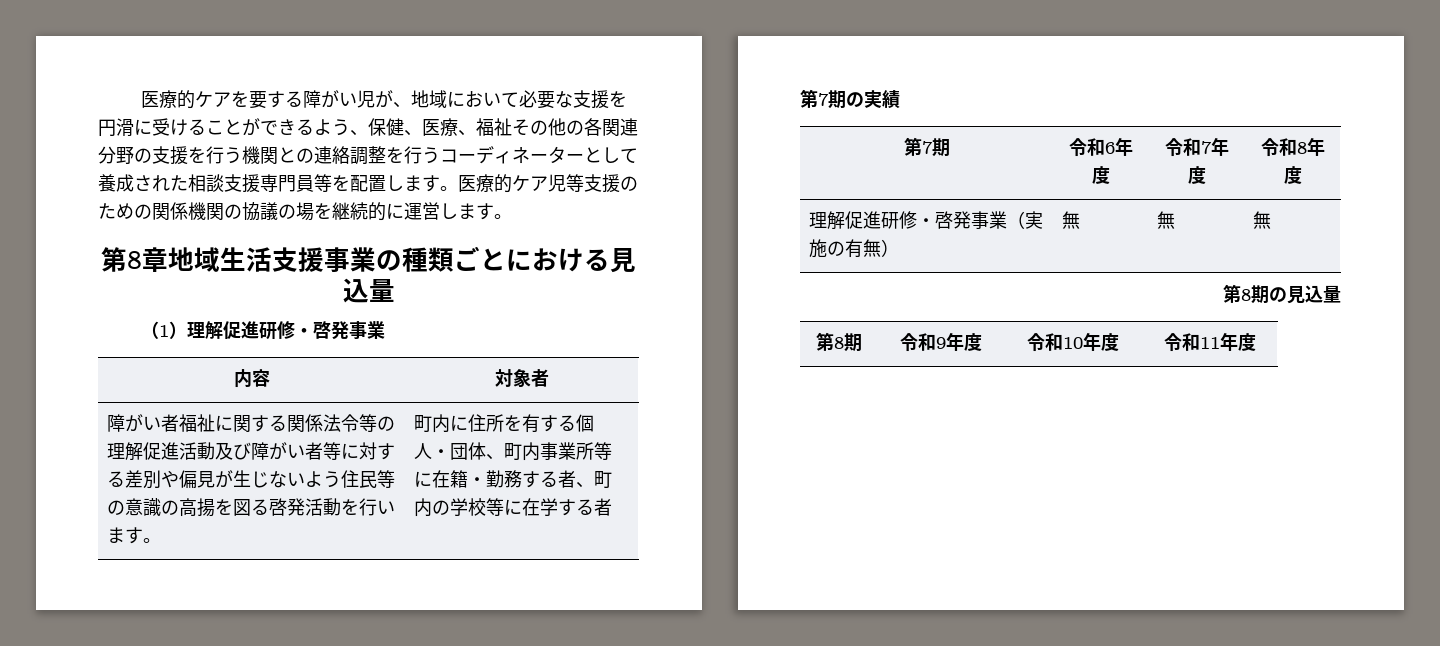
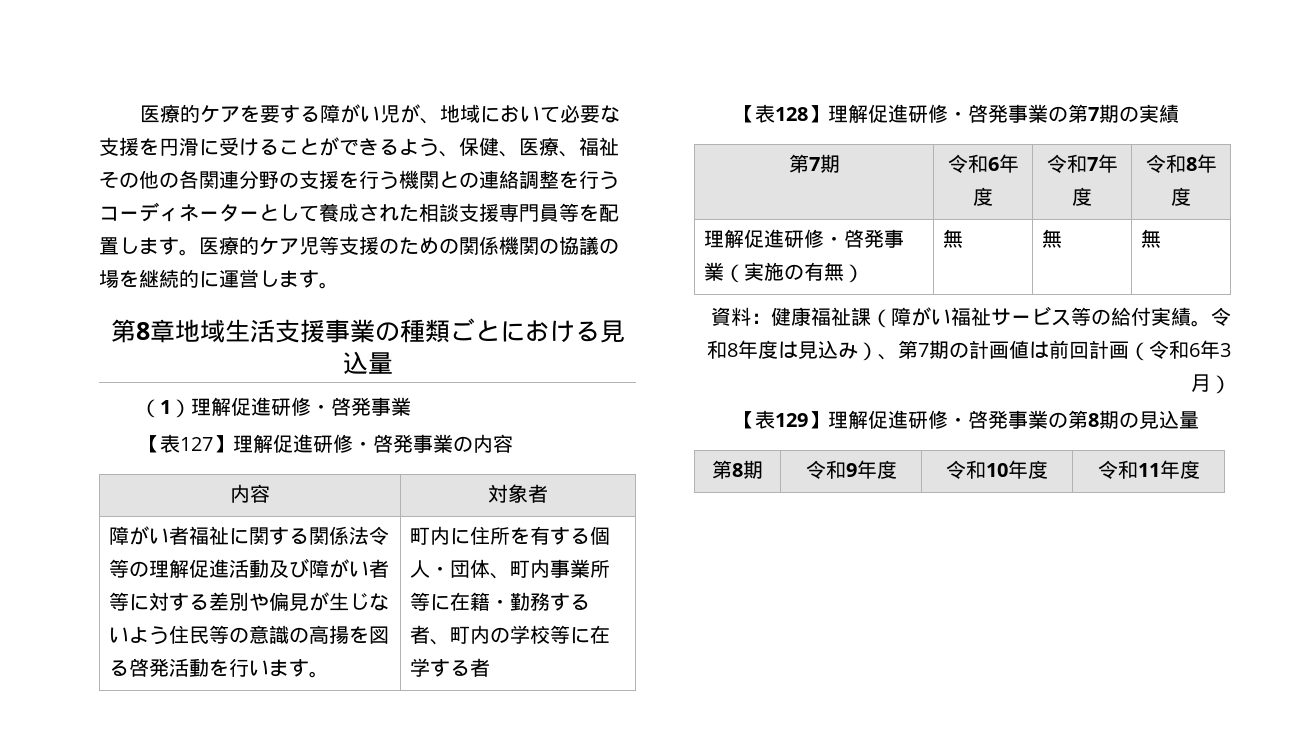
(386, 330) none -> [140,434,514,453] // 【表127】理解促進研修・啓発事業の内容
(613, 507) none -> [735,104,1069,123] 【表128】理解促進研修・啓発事業の
(1272, 220) none -> [711,306,1231,328] [707,340,1231,361] [1191,374,1231,394] [735,410,1069,429] 資料：健康福祉課（障がい福祉サービス等の給付実績。令和8年度は見込み）、第7期の計画値は前回計画（令和6年3月） // 【表129】理解促進研修・啓発事業の

